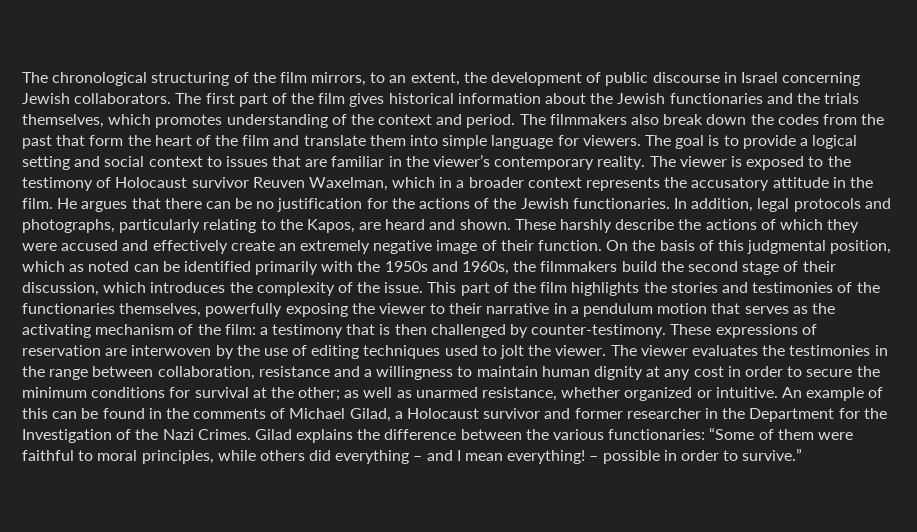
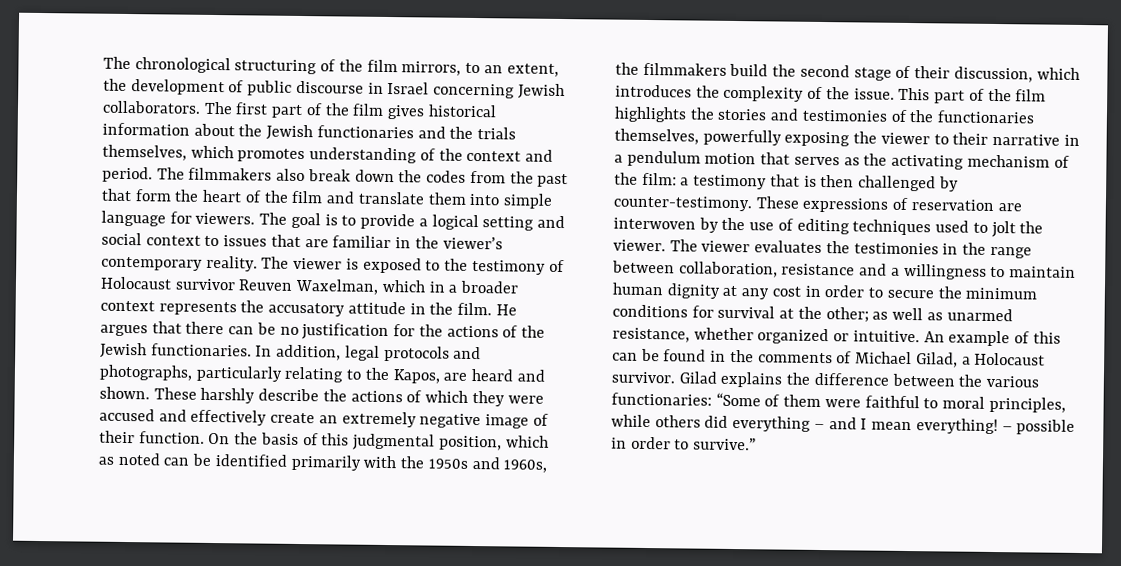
[483,408,887,422] [22,429,251,443] survivor and former researcher in the Department for the Investigation of the Nazi Crimes. -> [611,371,675,384] survivor.

